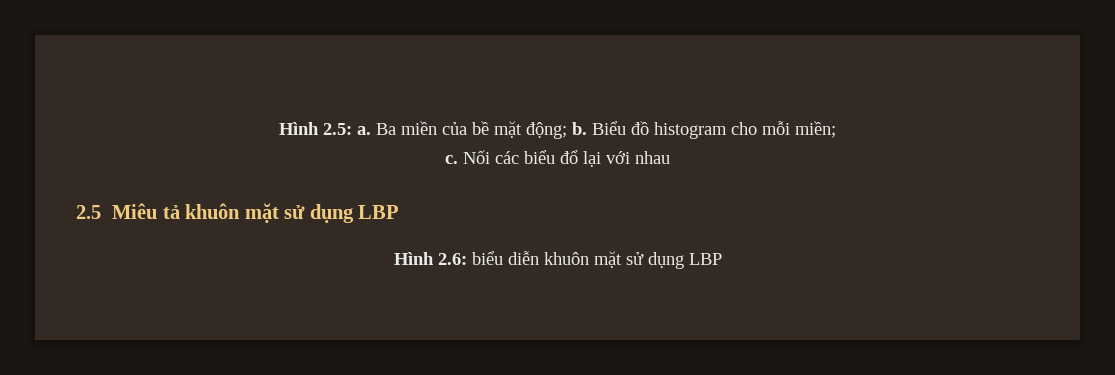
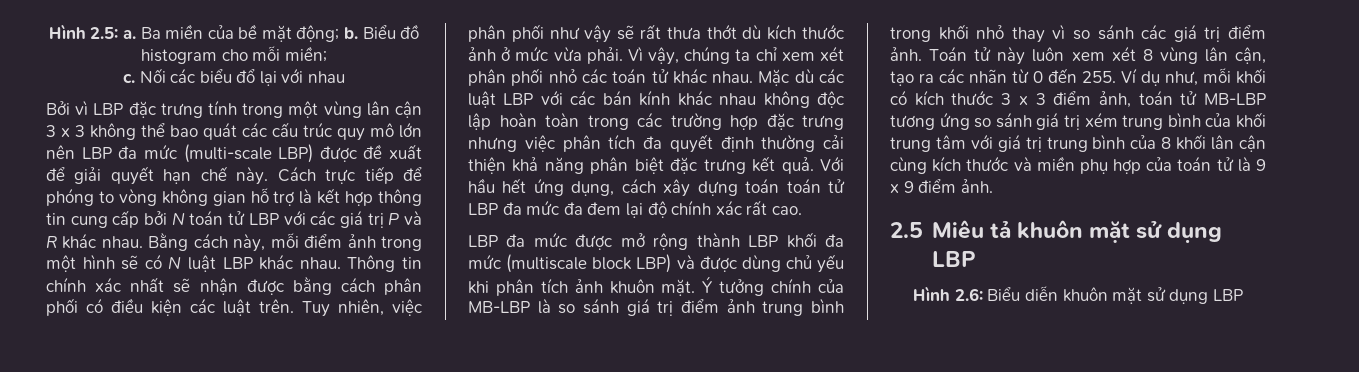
(670, 157) none -> [46,100,422,118] [46,122,422,141] [46,144,422,163] [46,166,423,185] [46,188,422,206] [46,210,422,228] [46,232,422,252] [46,254,422,272] [46,276,422,295] [46,298,422,317] [468,24,844,43] [468,46,844,65] [468,68,844,86] [468,90,844,108] [468,112,844,130] [468,134,844,153] [468,156,844,174] [468,178,845,197] [468,200,802,218] [468,232,844,250] [468,254,844,273] [468,276,844,296] [468,298,844,316] [890,24,1266,43] [890,46,1266,65] [890,68,1266,86] [890,90,1266,108] [890,112,1266,130] [890,134,1266,152] [890,156,1266,174] [890,179,993,193] // Bởi vì LBP đặc trưng tính trong một vùng lân cận 3 x 3 không thể bao quát các cấu trúc quy mô lớn nên LBP đa mức (multi-scale LBP) được đề xuất để giải quyết hạn chế này. Cách trực tiếp để phóng to vòng không gian hỗ trợ là kết hợp thông tin cung cấp bởi N toán tử LBP với các giá trị P và R khác nhau. Bằng cách này, mỗi điểm ảnh trong một hình sẽ có N luật LBP khác nhau. Thông tin chính xác nhất sẽ nhận được bằng cách phân phối có điều kiện các luật trên. Tuy nhiên, việc phân phối như vậy sẽ rất thưa thớt dù kích thước ảnh ở mức vừa phải. Vì vậy, chúng ta chỉ xem xét phân phối nhỏ các toán tử khác nhau. Mặc dù các luật LBP với các bán kính khác nhau không độc lập hoàn toàn trong các trường hợp đặc trưng nhưng việc phân tích đa quyết định thường cải thiện khả năng phân biệt đặc trưng kết quả. Với hầu hết ứng dụng, cách xây dựng toán toán tử LBP đa mức đa đem lại độ chính xác rất cao. // LBP đa mức được mở rộng thành LBP khối đa mức (multiscale block LBP) và được dùng chủ yếu khi phân tích ảnh khuôn mặt. Ý tưởng chính của MB-LBP là so sánh giá trị điểm ảnh trung bình trong khối nhỏ thay vì so sánh các giá trị điểm ảnh. Toán tử này luôn xem xét 8 vùng lân cận, tạo ra các nhãn từ 0 đến 255. Ví dụ như, mỗi khối có kích thước 3 x 3 điểm ảnh, toán tử MB-LBP tương ứng so sánh giá trị xém trung bình của khối trung tâm với giá trị trung bình của 8 khối lân cận cùng kích thước và miền phụ hợp của toán tử là 9 x 9 điểm ảnh.
[471,251,503,265] biểu -> [987,287,1021,301] Biểu

